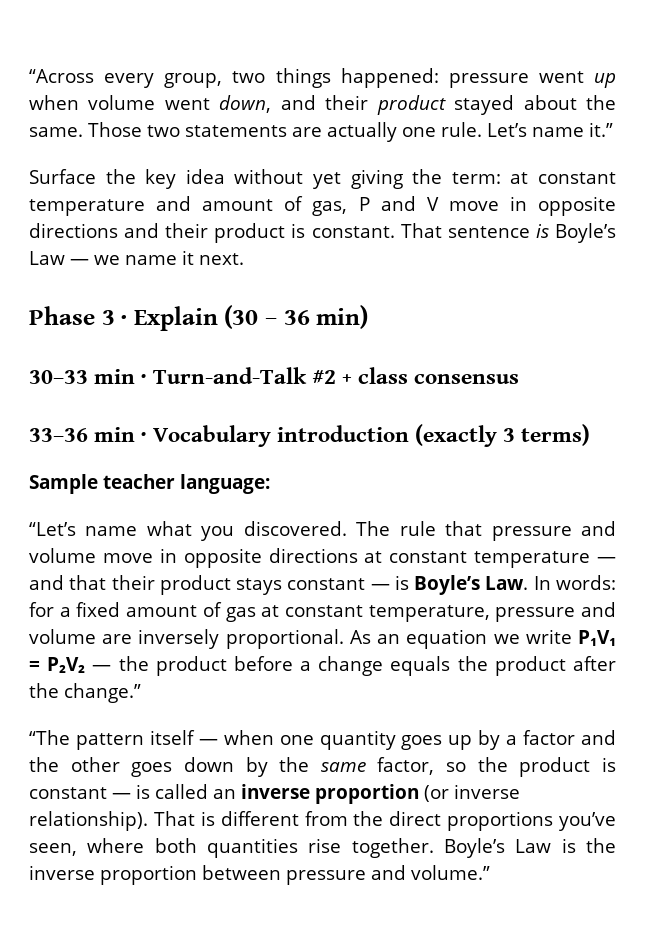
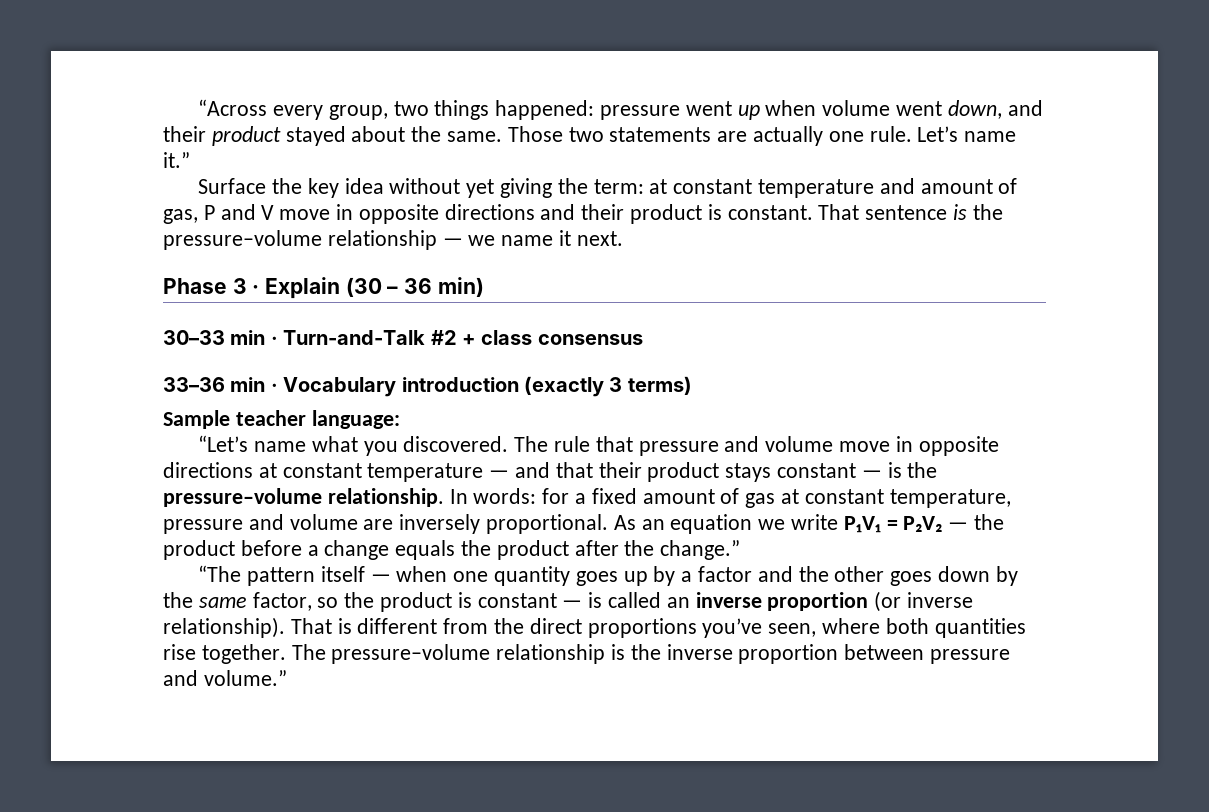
[554,223,616,243] [29,251,65,265] Boyle’s Law -> [972,204,1003,220] [163,230,437,250] the pressure–volume relationship
[414,575,529,595] Boyle’s Law. -> [907,462,938,478] [163,488,444,507] the pressure–volume relationship.
[443,838,552,858] Boyle’s Law -> [291,644,606,664] The pressure–volume relationship

